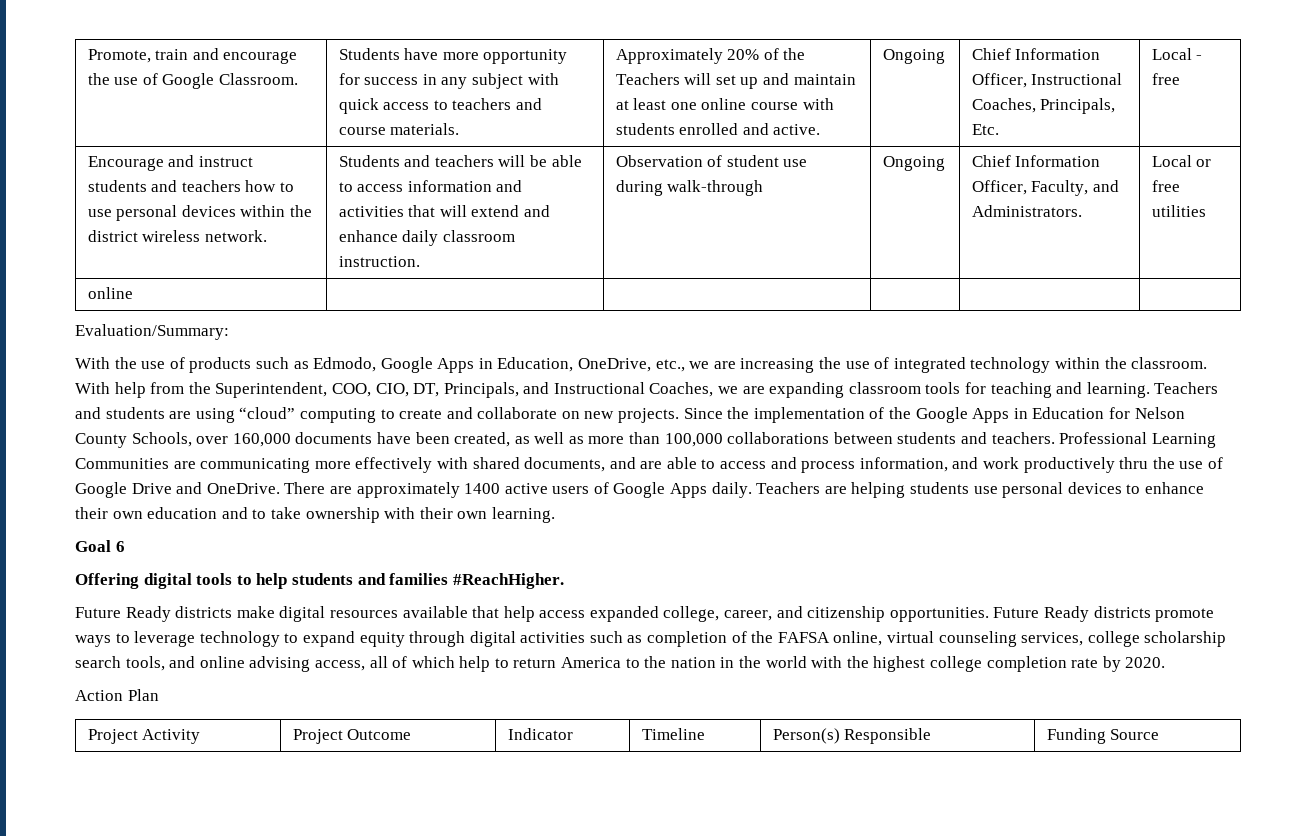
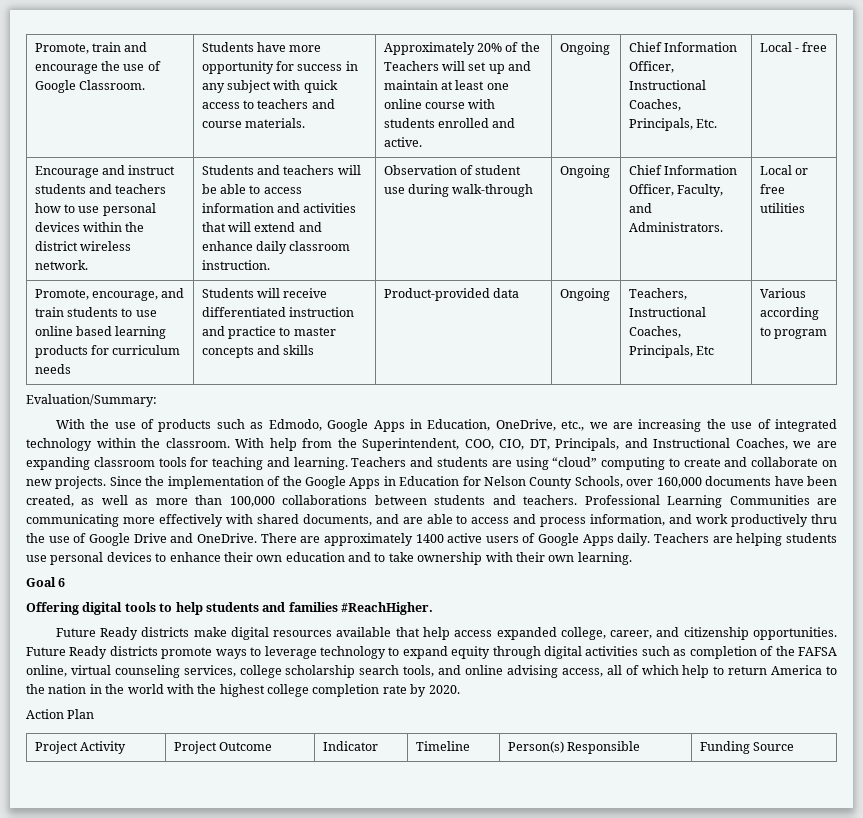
[87,287,133,299] online | | | | | -> [34,288,185,301] [34,307,157,317] [34,326,167,339] [34,345,181,358] [34,364,71,374] [201,288,328,298] [201,307,354,317] [201,326,336,339] [201,345,315,358] [383,288,519,301] [559,288,610,301] [628,288,687,300] [628,307,706,317] [628,326,681,338] [628,345,714,358] [759,288,806,298] [759,307,819,320] [759,327,827,339] Promote, encourage, and train students to use online based learning products for curriculum needs | Students will receive differentiated instruction and practice to master concepts and skills | Product-provided data | Ongoing | Teachers, Instructional Coaches, Principals, Etc | Various according to program

